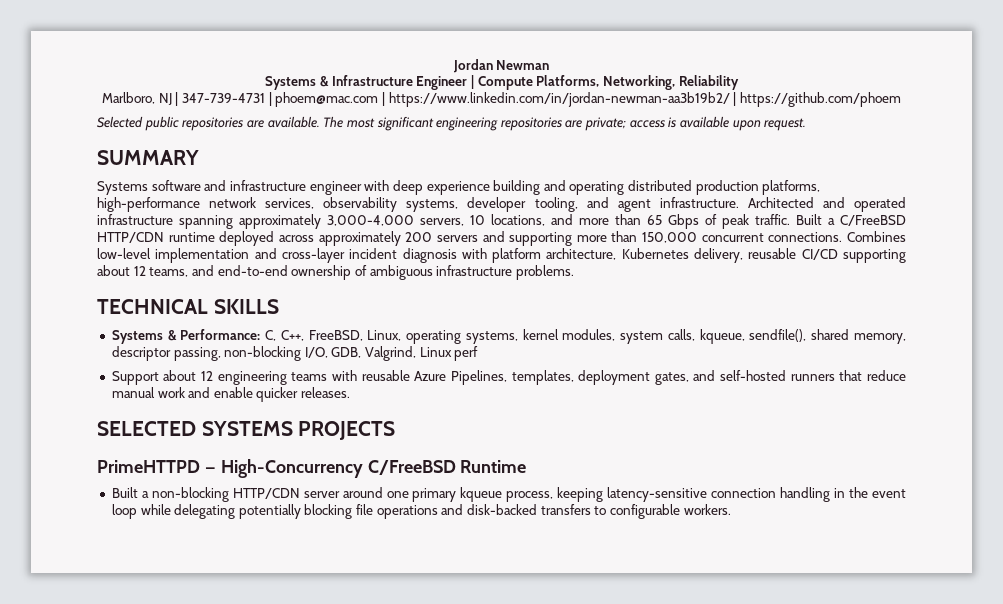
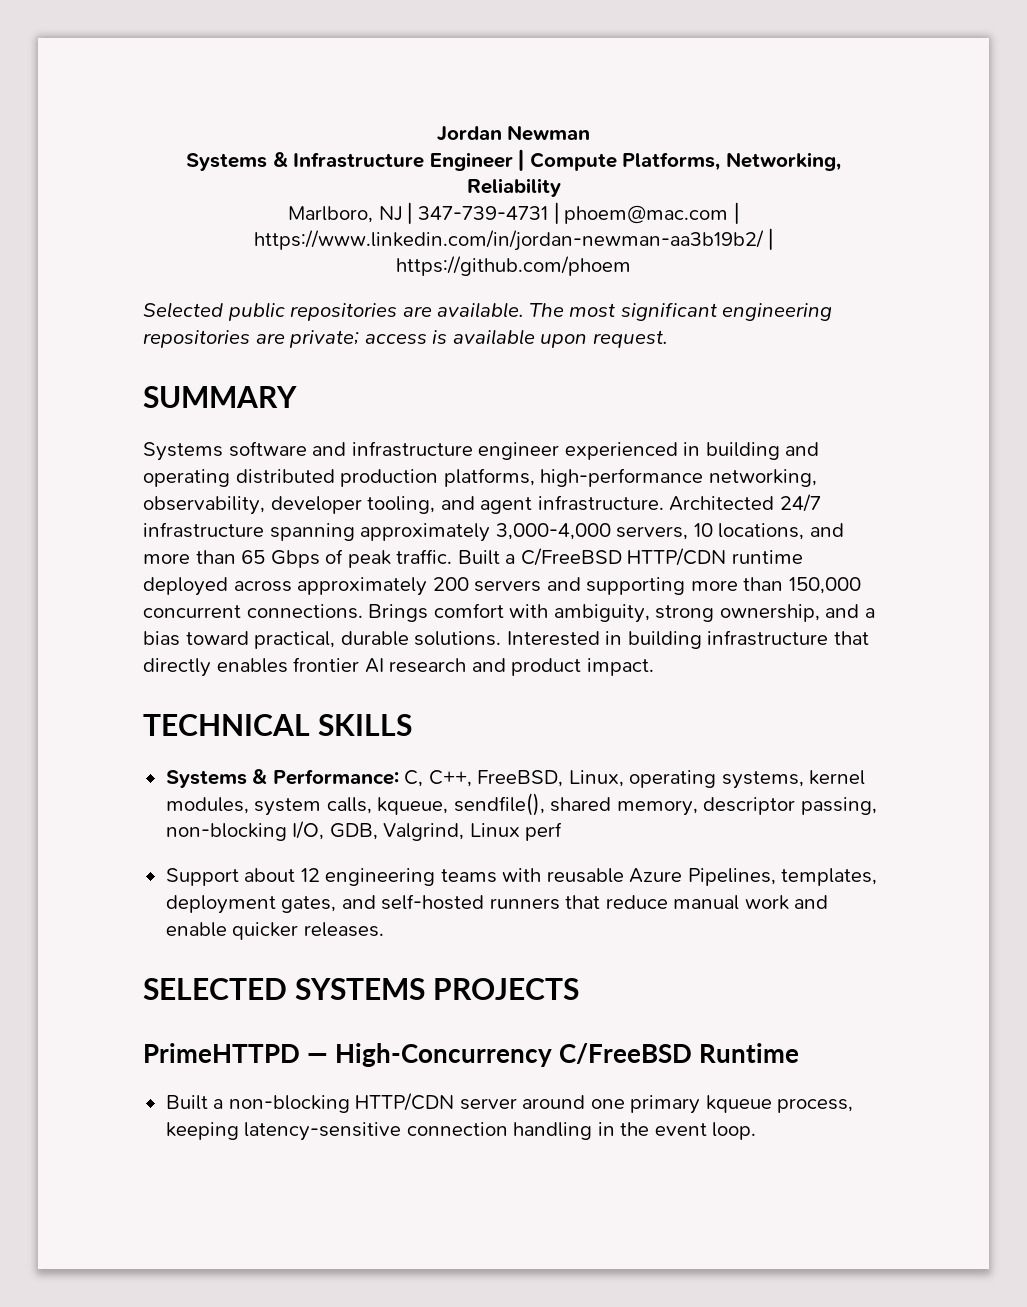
[364,180,490,195] with deep experience -> [564,442,701,460] experienced in
[209,197,459,212] network services, observability systems, -> [708,469,817,487] [143,496,265,515] networking, observability,
[822,197,907,212] and operated -> [779,494,821,512] 24/7
[847,231,906,242] [97,248,906,263] [97,265,574,280] Combines low-level implementation and cross-layer incident diagnosis with platform architecture, Kubernetes delivery, reusable CI/CD supporting about 12 teams, and end-to-end ownership of ambiguous infrastructure problems. -> [368,603,875,623] [143,630,869,649] [143,657,654,677] Brings comfort with ambiguity, strong ownership, and a bias toward practical, durable solutions. Interested in building infrastructure that directly enables frontier AI research and product impact.
[111,504,731,519] loop while delegating potentially blocking file operations and disk-backed transfers to configurable workers. -> [712,1122,757,1140] loop.

